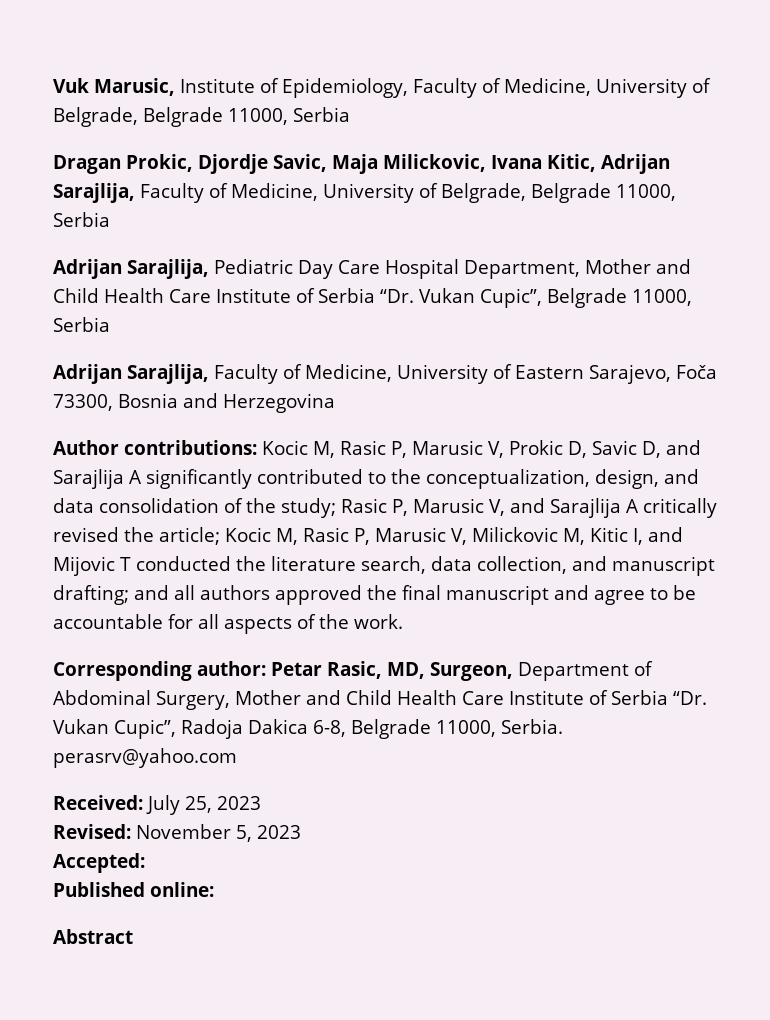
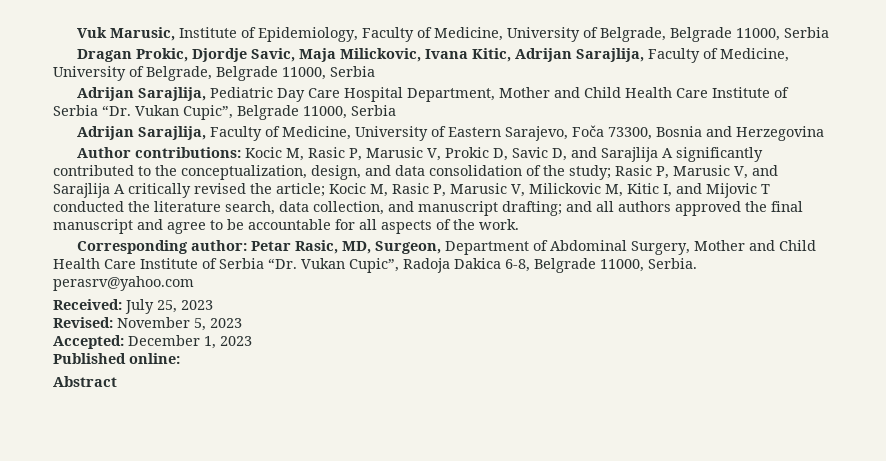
(145, 863) none -> [128,335,252,349] December 1, 2023

